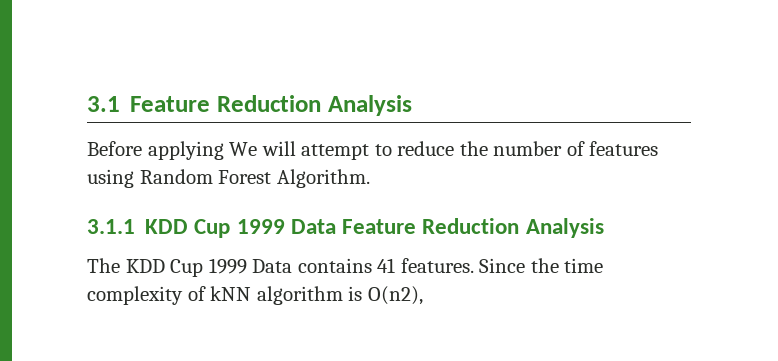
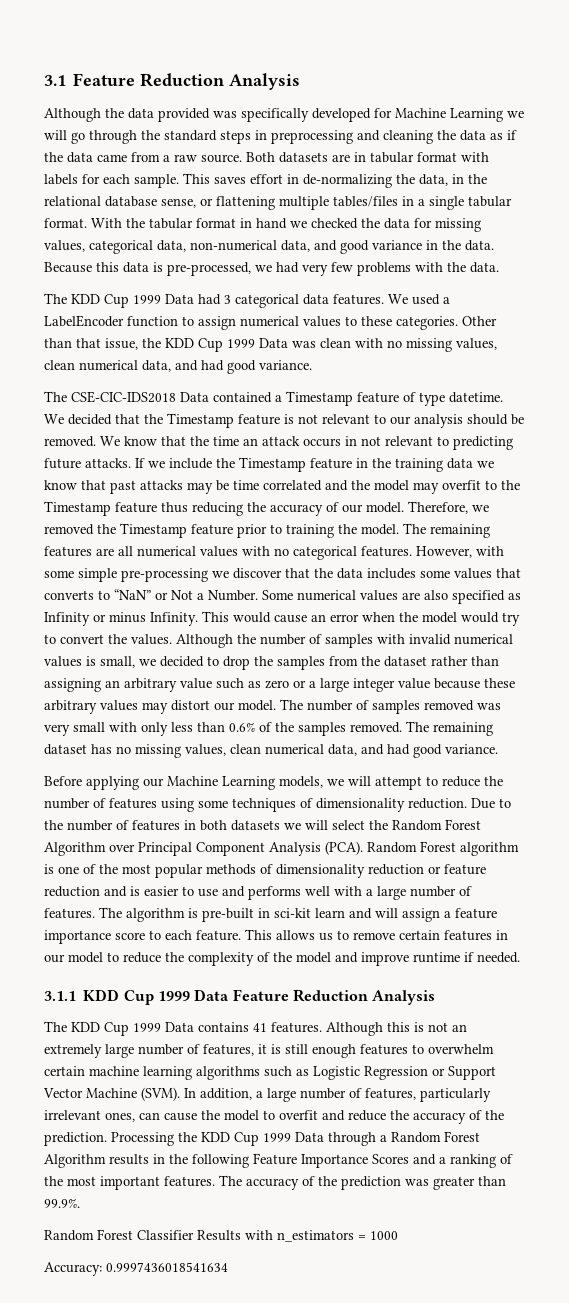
[87,141,258,160] Before applying We -> [44,108,524,122] [44,130,517,144] [44,152,489,163] [44,173,487,188] [44,196,512,210] [44,218,481,232] [44,240,494,254] [44,262,499,276] [44,293,450,308] [44,315,497,330] [44,338,497,352] [44,360,312,374] [44,391,503,406] [44,413,524,428] [44,436,513,450] [44,457,494,472] [44,480,520,494] [44,501,489,516] [44,523,490,538] [44,546,504,560] [44,568,521,582] [44,589,521,604] [44,611,520,626] [44,634,513,648] [44,656,499,670] [44,678,515,692] [44,699,501,714] [44,721,493,736] [44,744,498,758] [44,776,344,790] Although the data provided was specifically developed for Machine Learning we will go through the standard steps in preprocessing and cleaning the data as if the data came from a raw source. Both datasets are in tabular format with labels for each sample. This saves effort in de-normalizing the data, in the relational database sense, or flattening multiple tables/files in a single tabular format. With the tabular format in hand we checked the data for missing values, categorical data, non-numerical data, and good variance in the data. Because this data is pre-processed, we had very few problems with the data. // The KDD Cup 1999 Data had 3 categorical data features. We used a LabelEncoder function to assign numerical values to these categories. Other than that issue, the KDD Cup 1999 Data was clean with no missing values, clean numerical data, and had good variance. // The CSE-CIC-IDS2018 Data contained a Timestamp feature of type datetime. We decided that the Timestamp feature is not relevant to our analysis should be removed. We know that the time an attack occurs in not relevant to predicting future attacks. If we include the Timestamp feature in the training data we know that past attacks may be time correlated and the model may overfit to the Timestamp feature thus reducing the accuracy of our model. Therefore, we removed the Timestamp feature prior to training the model. The remaining features are all numerical values with no categorical features. However, with some simple pre-processing we discover that the data includes some values that converts to “NaN” or Not a Number. Some numerical values are also specified as Infinity or minus Infinity. This would cause an error when the model would try to convert the values. Although the number of samples with invalid numerical values is small, we decided to drop the samples from the dataset rather than assigning an arbitrary value such as zero or a large integer value because these arbitrary values may distort our model. The number of samples removed was very small with only less than 0.6% of the samples removed. The remaining dataset has no missing values, clean numerical data, and had good variance. // Before applying our Machine Learning models, we
[139,169,370,188] Random Forest Algorithm. -> [198,798,511,812] [44,819,481,831] [44,841,519,856] [44,864,486,878] [44,886,472,900] [44,907,497,922] [44,929,508,944] [44,952,520,966] some techniques of dimensionality reduction. Due to the number of features in both datasets we will select the Random Forest Algorithm over Principal Component Analysis (PCA). Random Forest algorithm is one of the most popular methods of dimensionality reduction or feature reduction and is easier to use and performs well with a large number of features. The algorithm is pre-built in sci-kit learn and will assign a feature importance score to each feature. This allows us to remove certain features in our model to reduce the complexity of the model and improve runtime if needed.
[479,258,604,273] [87,286,423,305] Since the time complexity of kNN algorithm is O(n2), -> [326,1022,467,1036] [44,1044,494,1058] [44,1066,496,1080] [43,1087,491,1102] [44,1110,504,1124] [44,1131,480,1146] [44,1153,513,1168] [44,1175,506,1190] [44,1198,80,1208] [44,1229,398,1242] [44,1262,228,1276] Although this is not an extremely large number of features, it is still enough features to overwhelm certain machine learning algorithms such as Logistic Regression or Support Vector Machine (SVM). In addition, a large number of features, particularly irrelevant ones, can cause the model to overfit and reduce the accuracy of the prediction. Processing the KDD Cup 1999 Data through a Random Forest Algorithm results in the following Feature Importance Scores and a ranking of the most important features. The accuracy of the prediction was greater than 99.9%. // Random Forest Classifier Results with n_estimators = 1000 // Accuracy: 0.9997436018541634

